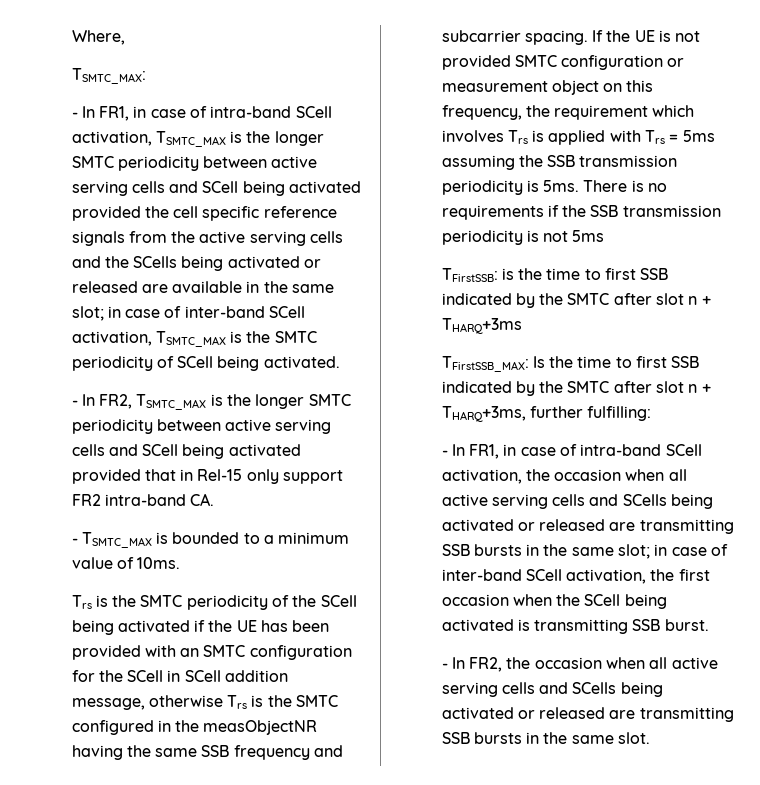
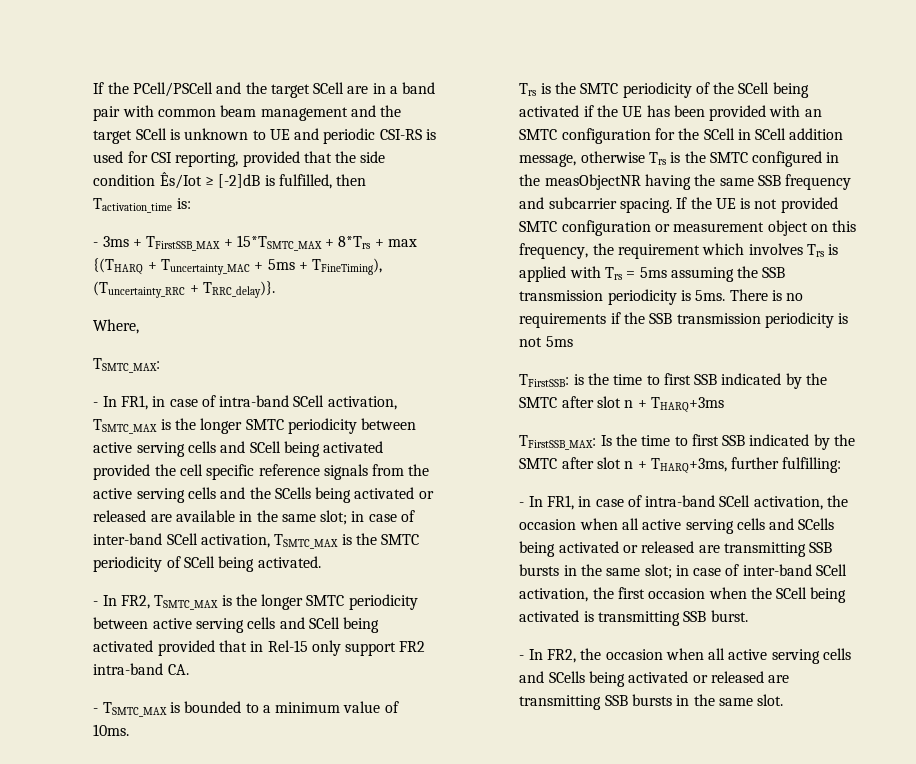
(71, 37) none -> [93,82,436,98] [93,105,402,121] [93,128,437,144] [93,151,386,167] [93,172,367,189] [93,198,191,213] [93,235,418,251] [93,258,383,275] [93,281,275,298] If the PCell/PSCell and the target SCell are in a band pair with common beam management and the target SCell is unknown to UE and periodic CSI-RS is used for CSI reporting, provided that the side condition Ês/Iot ≥ [-2]dB is fulfilled, then Tactivation_time is: // - 3ms + TFirstSSB_MAX + 15*TSMTC_MAX + 8*Trs + max {(THARQ + Tuncertainty_MAC + 5ms + TFineTiming), (Tuncertainty_RRC + TRRC_delay)}. //

